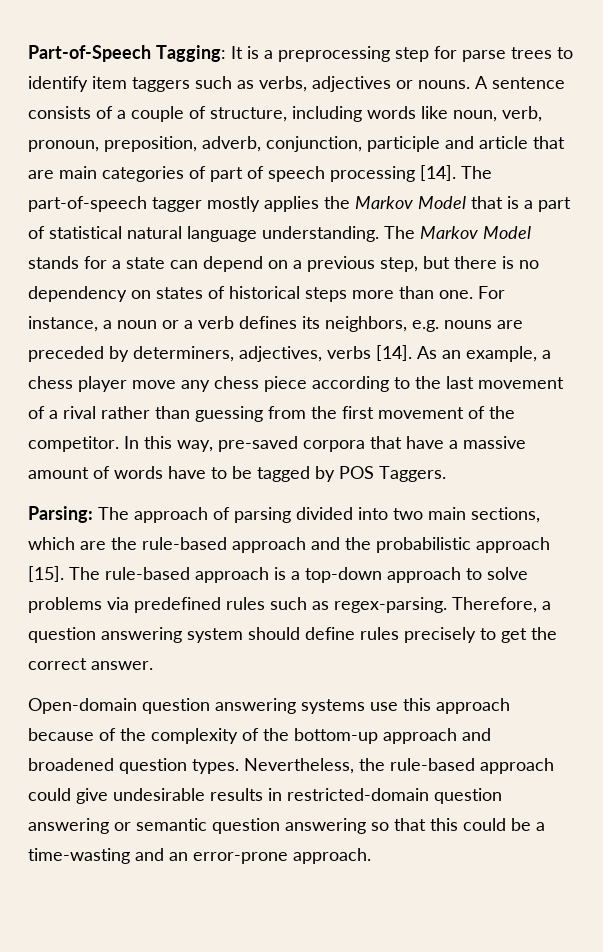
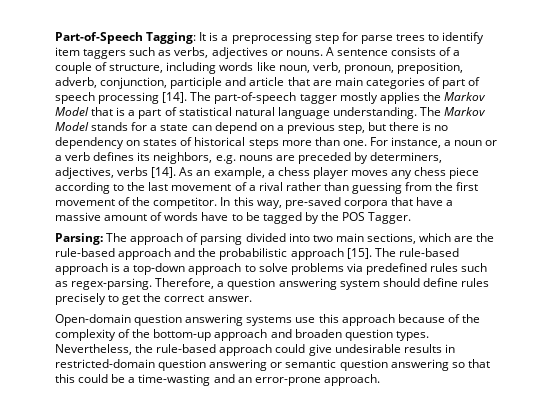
[132,380,176,389] move -> [350,170,388,176] moves
[339,466,446,482] POS Taggers. -> [320,212,412,224] the POS Tagger.
[28,758,114,771] broadened -> [294,329,342,338] broaden

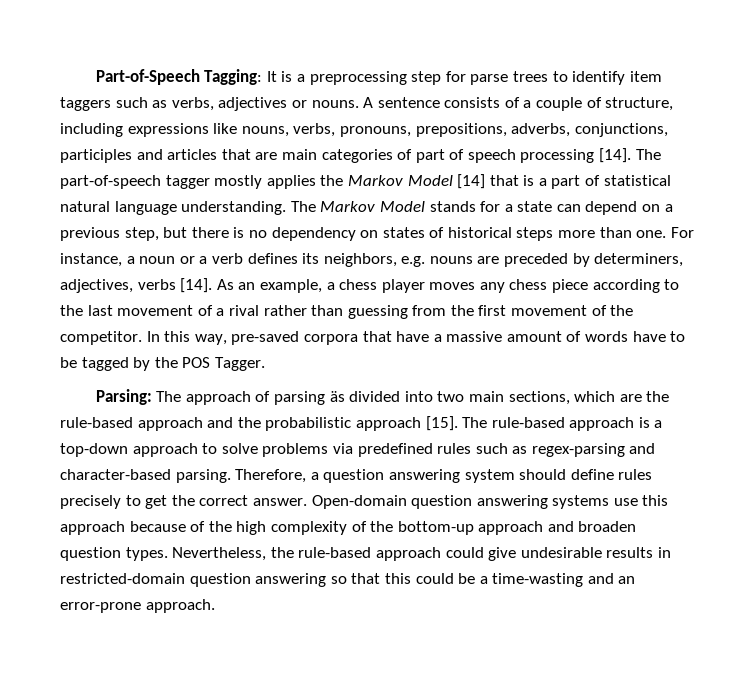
[219,62,463,74] [55,77,285,89] words like noun, verb, pronoun, preposition, adverb, conjunction, participle and article -> [127,123,668,137] [60,149,218,163] expressions like nouns, verbs, pronouns, prepositions, adverbs, conjunctions, participles and articles
(89, 111) none -> [457,174,486,189] [14]
(243, 239) none -> [329,391,345,402] äs
[71,278,153,290] regex-parsing. -> [531,443,656,457] [60,469,231,483] regex-parsing and character-based parsing.
(252, 299) // -> (307, 502) none
(480, 318) none -> [236,521,267,535] high
[270,359,449,371] or semantic question answering -> (327, 580) none

